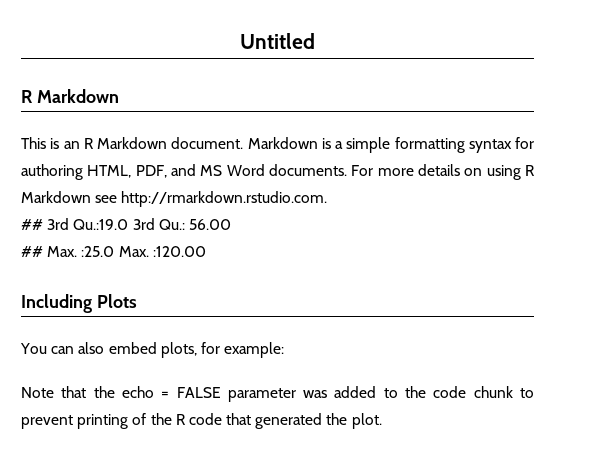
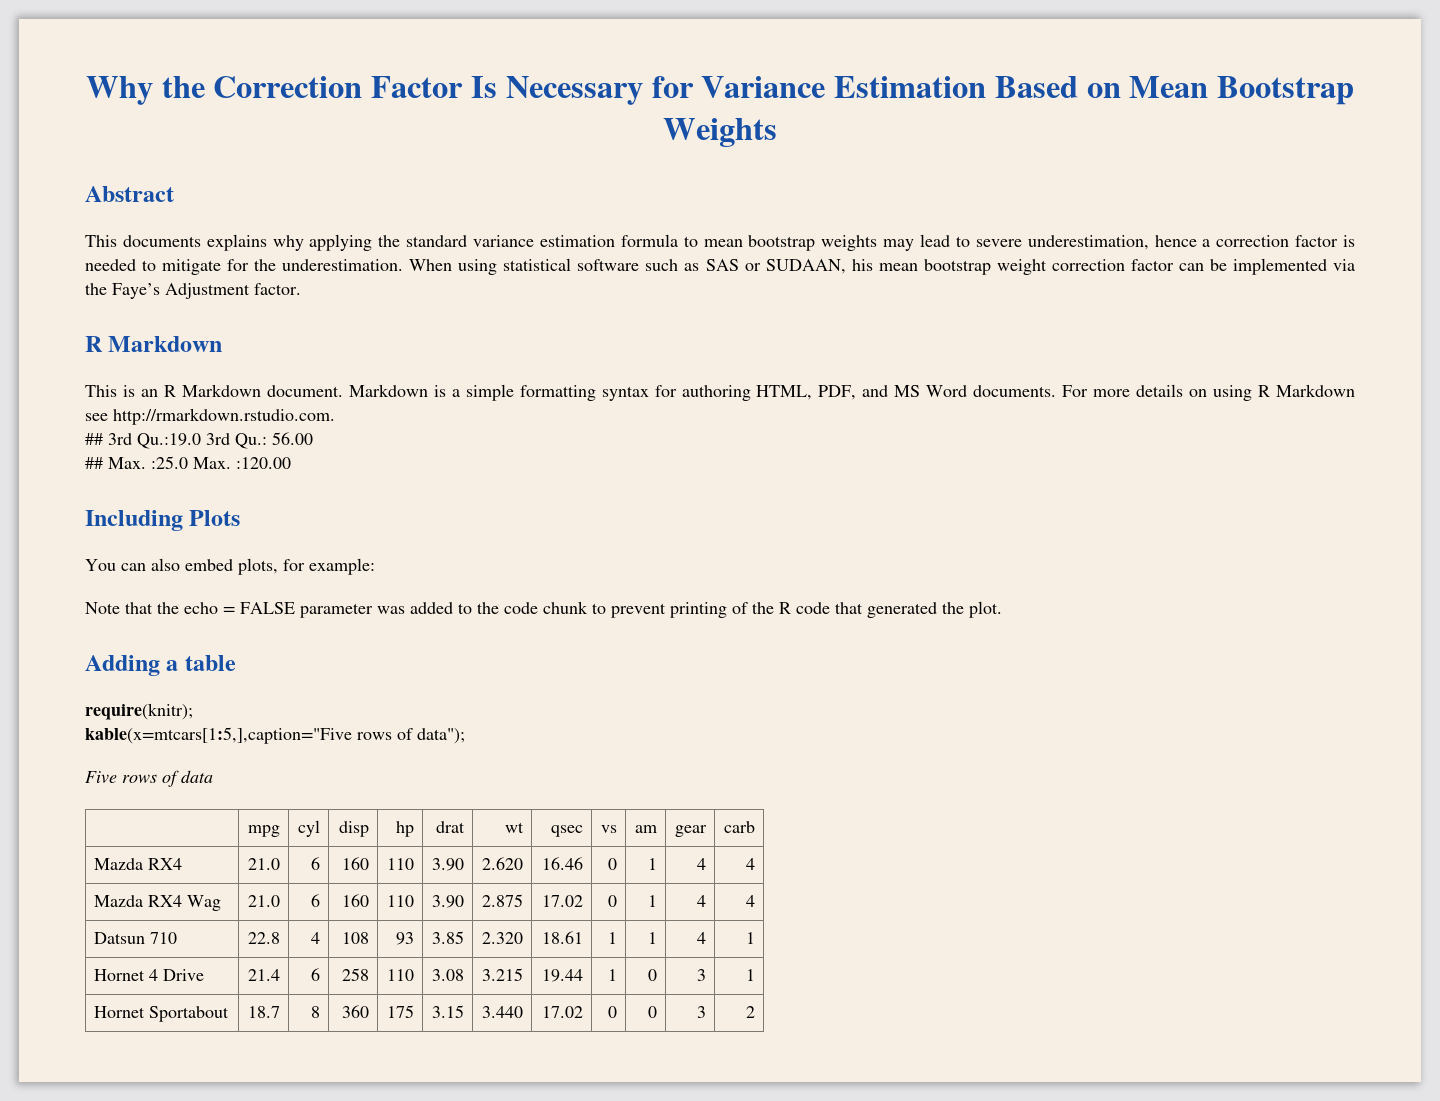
[240,33,315,49] Untitled -> [85,76,1355,105] [663,118,777,147] [85,186,174,202] [85,234,1355,251] [85,258,1355,275] [85,283,301,299] Why the Correction Factor Is Necessary for Variance Estimation Based on Mean Bootstrap Weights // Abstract // This documents explains why applying the standard variance estimation formula to mean bootstrap weights may lead to severe underestimation, hence a correction factor is needed to mitigate for the underestimation. When using statistical software such as SAS or SUDAAN, his mean bootstrap weight correction factor can be implemented via the Faye’s Adjustment factor.
(382, 421) none -> [85,655,236,676] [85,703,193,720] [85,727,465,744] [85,770,213,787] [248,825,281,837] [298,820,321,837] [339,821,370,837] [396,821,415,837] [436,821,466,833] [505,822,525,833] [551,825,584,837] [601,825,618,833] [635,825,658,833] [675,825,708,837] [724,821,756,833] [93,858,182,870] [248,858,281,870] [311,857,321,870] [342,857,370,870] [387,858,415,870] [432,858,465,871] [482,857,524,870] [542,857,584,870] [608,858,618,870] [648,858,658,870] [697,858,707,870] [746,858,756,870] [93,895,221,911] [248,895,281,907] [311,894,321,907] [342,894,370,907] [387,895,415,907] [432,895,465,908] [482,894,524,907] [542,895,584,907] [608,895,618,907] [648,895,658,907] [697,895,707,907] [746,895,756,907] [93,932,177,944] [248,932,281,944] [311,932,321,944] [342,932,370,944] [396,932,415,945] [432,931,465,944] [482,932,524,944] [542,931,584,944] [608,932,618,944] [648,932,658,944] [697,932,707,944] [746,932,756,944] [93,969,204,981] [248,969,281,981] [311,968,321,981] [342,968,370,981] [387,969,415,981] [432,969,465,981] [482,968,524,981] [542,969,584,982] [608,969,618,981] [648,969,658,981] [697,969,707,981] [746,969,756,981] [93,1006,229,1022] [248,1006,281,1018] [311,1006,321,1018] [342,1005,370,1018] [387,1005,415,1018] [432,1005,465,1018] [482,1006,524,1018] [542,1006,584,1018] [608,1006,618,1018] [648,1006,658,1018] [697,1006,707,1018] [746,1006,756,1018] // Adding a table // require(knitr); // kable(x=mtcars[1:5,],caption="Five rows of data"); // Five rows of data // | mpg | cyl | disp | hp | drat | wt | qsec | vs | am | gear | carb // Mazda RX4 | 21.0 | 6 | 160 | 110 | 3.90 | 2.620 | 16.46 | 0 | 1 | 4 | 4 // Mazda RX4 Wag | 21.0 | 6 | 160 | 110 | 3.90 | 2.875 | 17.02 | 0 | 1 | 4 | 4 // Datsun 710 | 22.8 | 4 | 108 | 93 | 3.85 | 2.320 | 18.61 | 1 | 1 | 4 | 1 // Hornet 4 Drive | 21.4 | 6 | 258 | 110 | 3.08 | 3.215 | 19.44 | 1 | 0 | 3 | 1 // Hornet Sportabout | 18.7 | 8 | 360 | 175 | 3.15 | 3.440 | 17.02 | 0 | 0 | 3 | 2

